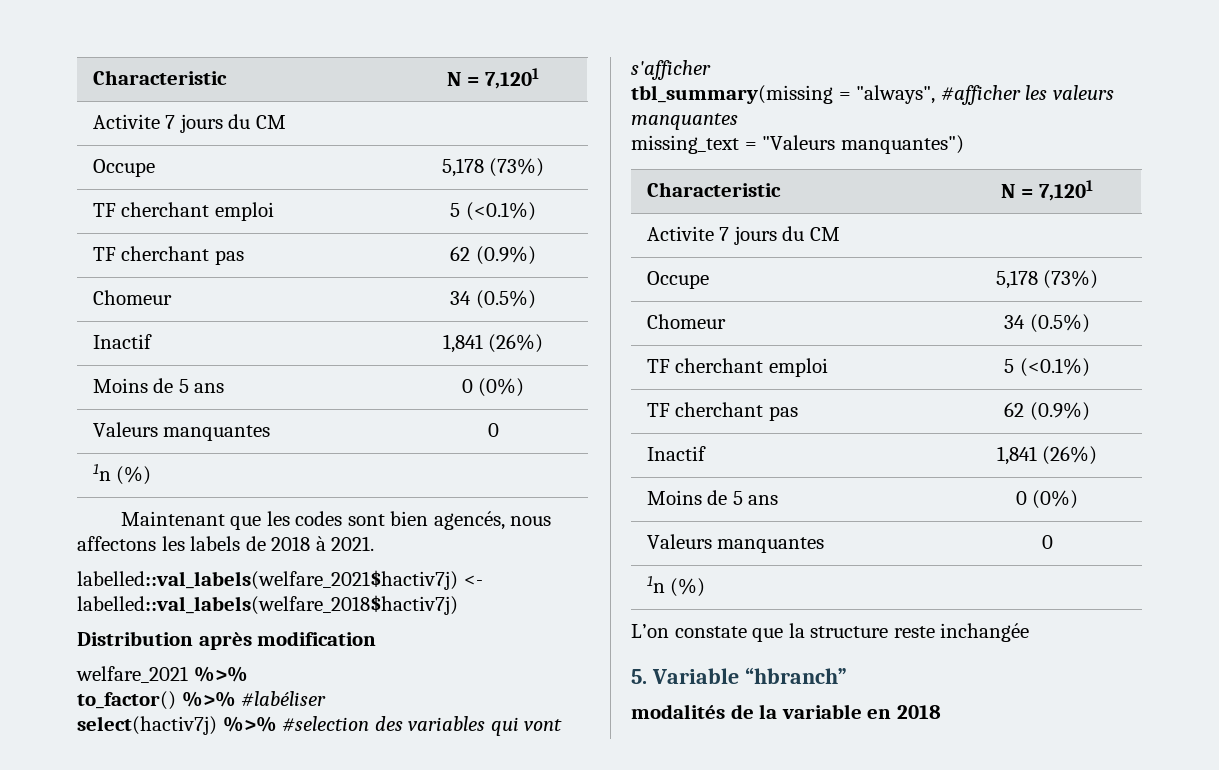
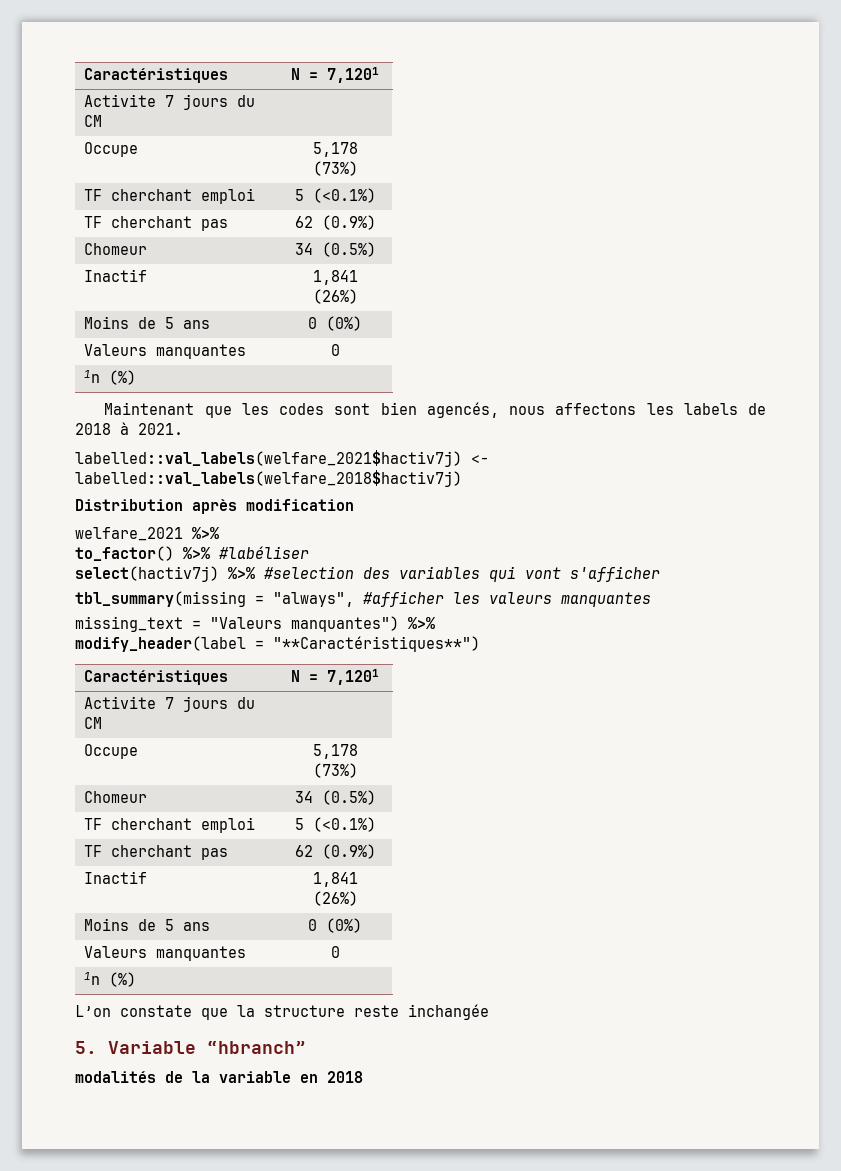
[92,70,227,85] Characteristic -> [84,68,229,83] Caractéristiques
[646,182,781,197] // Characteristic -> [408,617,435,629] [75,636,480,652] [84,670,229,685] %>% // modify_header(label = "**Caractéristiques**") // Caractéristiques

